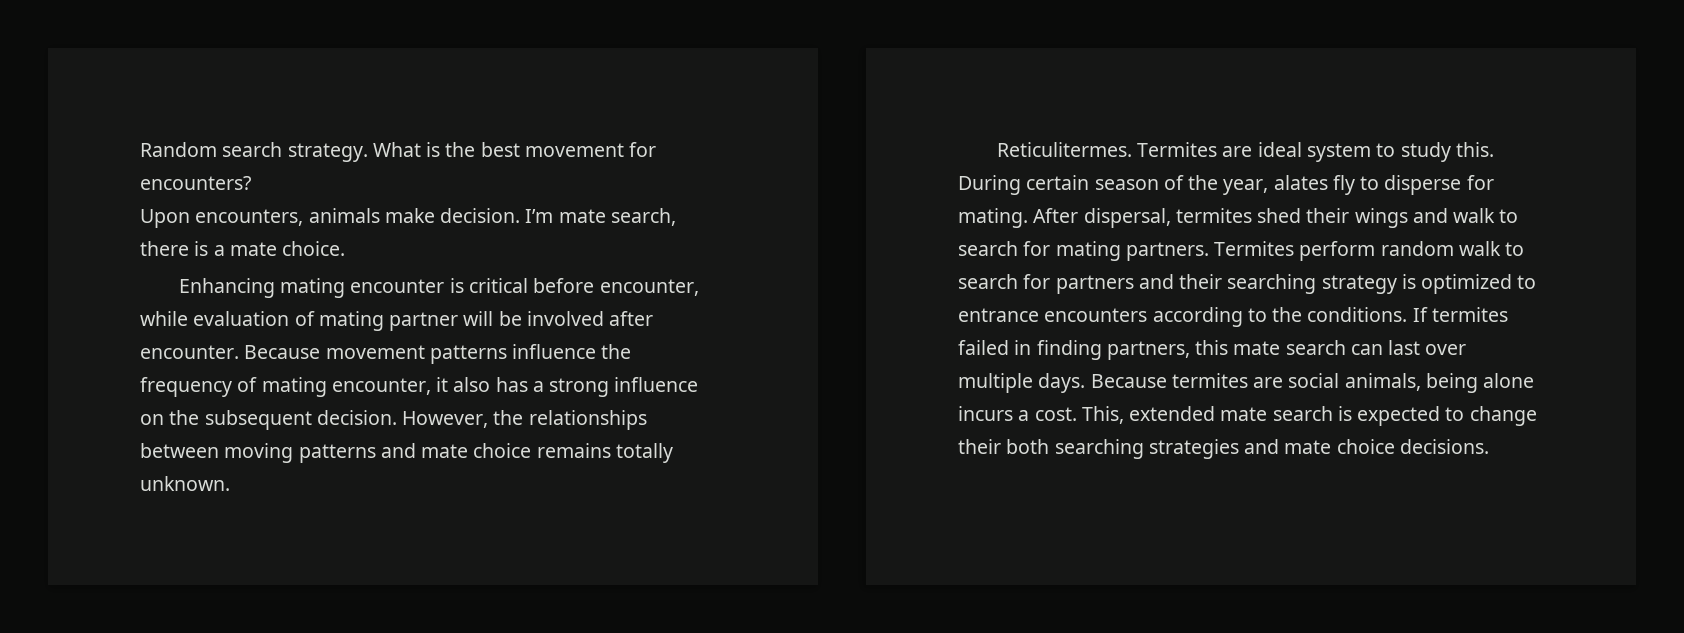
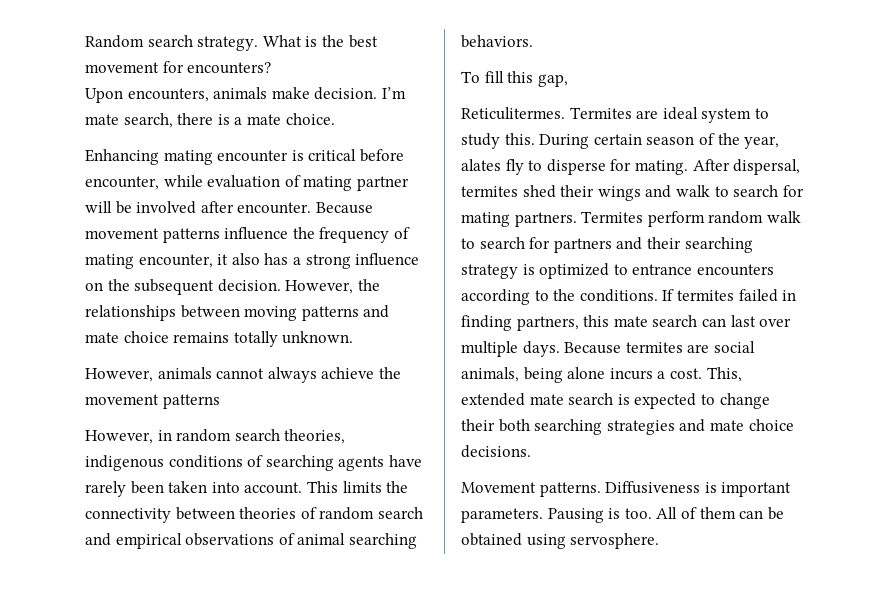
(230, 483) none -> [85,367,401,383] [85,394,220,409] [85,429,346,444] [85,455,422,471] [85,481,409,497] [85,507,423,523] [85,533,417,549] [461,35,533,48] [461,71,568,87] // However, animals cannot always achieve the movement patterns // However, in random search theories, indigenous conditions of searching agents have rarely been taken into account. This limits the connectivity between theories of random search and empirical observations of animal searching behaviors. // To fill this gap,
(1489, 446) none -> [461,481,792,497] [461,507,784,523] [461,533,660,549] // Movement patterns. Diffusiveness is important parameters. Pausing is too. All of them can be obtained using servosphere.

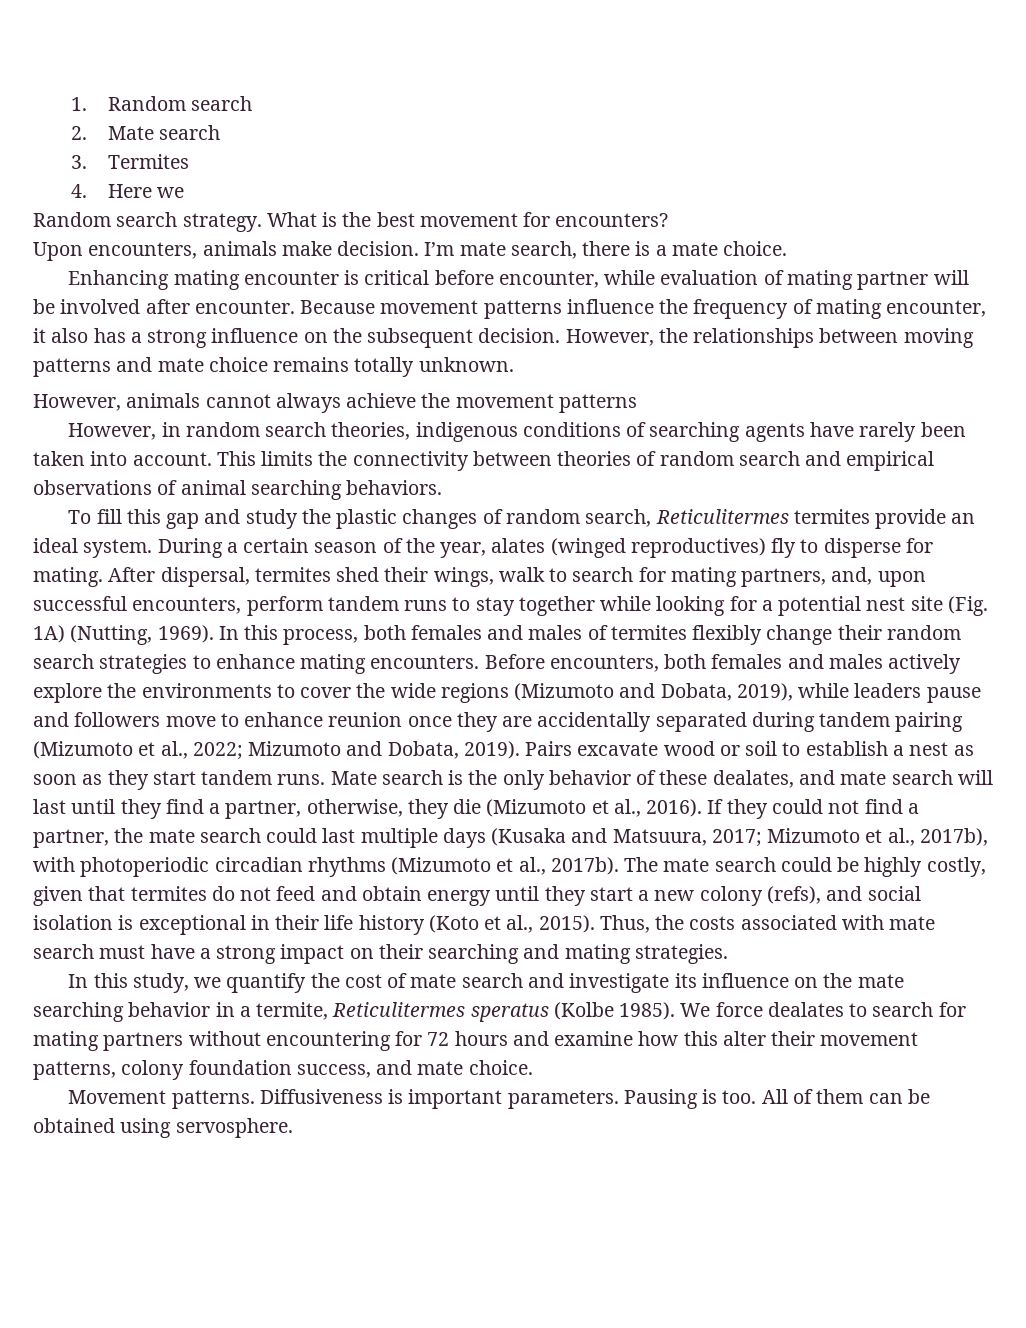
(85, 41) none -> [70,96,253,111] [70,125,221,140] [70,154,190,169] [70,184,185,198] 1. Random search // 2. Mate search // 3. Termites // 4. Here we //
[537,74,568,87] [461,107,769,123] [461,133,590,149] gap, // Reticulitermes. Termites are ideal system to study this. During -> [166,509,976,529] [33,538,238,558] gap and study the plastic changes of random search, Reticulitermes termites provide an ideal system. During a
(501, 165) none -> [550,538,766,558] (winged reproductives)
[597,185,672,201] wings and -> [433,567,494,587] wings,
[514,211,801,227] [461,237,753,253] [461,263,774,279] [461,289,797,305] [461,315,792,331] [461,341,755,357] [461,367,742,383] [461,393,770,409] [461,419,794,435] [461,445,531,458] partners. Termites perform random walk to search for partners and their searching strategy is optimized to entrance encounters according to the conditions. If termites failed in finding partners, this mate search can last over multiple days. Because termites are social animals, being alone incurs a cost. This, extended mate search is expected to change their both searching strategies and mate choice decisions. -> [741,567,926,587] [33,596,988,616] [33,625,961,645] [33,654,962,674] [33,683,981,703] [33,712,964,732] [33,741,974,760] [33,770,993,790] [33,799,919,819] [33,828,988,848] [33,857,986,877] [33,886,921,906] [33,915,936,935] [33,944,728,964] [68,973,904,993] [33,1002,966,1022] [33,1031,919,1051] [33,1060,533,1080] partners, and, upon successful encounters, perform tandem runs to stay together while looking for a potential nest site (Fig. 1A) (Nutting, 1969). In this process, both females and males of termites flexibly change their random search strategies to enhance mating encounters. Before encounters, both females and males actively explore the environments to cover the wide regions (Mizumoto and Dobata, 2019), while leaders pause and followers move to enhance reunion once they are accidentally separated during tandem pairing (Mizumoto et al., 2022; Mizumoto and Dobata, 2019). Pairs excavate wood or soil to establish a nest as soon as they start tandem runs. Mate search is the only behavior of these dealates, and mate search will last until they find a partner, otherwise, they die (Mizumoto et al., 2016). If they could not find a partner, the mate search could last multiple days (Kusaka and Matsuura, 2017; Mizumoto et al., 2017b), with photoperiodic circadian rhythms (Mizumoto et al., 2017b). The mate search could be highly costly, given that termites do not feed and obtain energy until they start a new colony (refs), and social isolation is exceptional in their life history (Koto et al., 2015). Thus, the costs associated with mate search must have a strong impact on their searching and mating strategies. // In this study, we quantify the cost of mate search and investigate its influence on the mate searching behavior in a termite, Reticulitermes speratus (Kolbe 1985). We force dealates to search for mating partners without encountering for 72 hours and examine how this alter their movement patterns, colony foundation success, and mate choice.

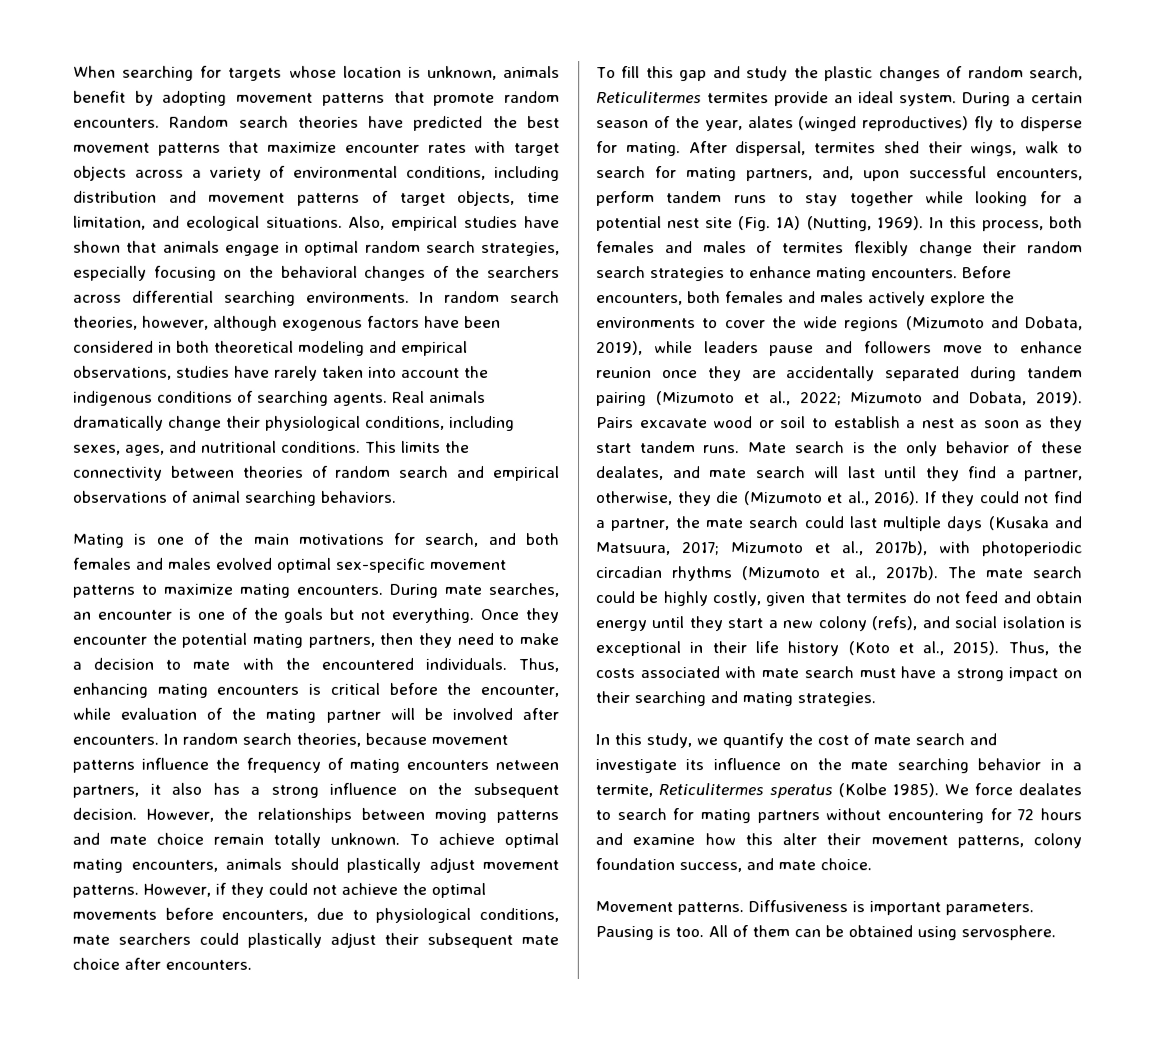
[70,96,253,111] [70,125,221,140] [70,154,190,169] [70,184,185,198] [33,212,669,232] [33,241,788,261] [68,270,339,290] 1. Random search // 2. Mate search // 3. Termites // 4. Here we // Random search strategy. What is the best movement for encounters? // Upon encounters, animals make decision. I’m mate search, there is a mate choice. // Enhancing mating encounter -> [73,65,560,81] [73,90,560,106] [73,115,560,131] [73,140,560,156] [73,165,560,181] [73,190,560,206] [73,215,560,231] [73,240,560,256] [73,265,560,281] [73,290,560,306] [73,315,501,331] [73,340,468,356] [73,365,489,381] [73,390,486,406] [73,415,515,431] [73,440,470,456] [73,465,560,481] [73,490,397,506] [72,532,559,548] [72,557,506,573] [72,582,559,598] [72,607,560,623] [72,632,559,648] [72,657,559,672] [72,682,300,698] When searching for targets whose location is unknown, animals benefit by adopting movement patterns that promote random encounters. Random search theories have predicted the best movement patterns that maximize encounter rates with target objects across a variety of environmental conditions, including distribution and movement patterns of target objects, time limitation, and ecological situations. Also, empirical studies have shown that animals engage in optimal random search strategies, especially focusing on the behavioral changes of the searchers across differential searching environments. In random search theories, however, although exogenous factors have been considered in both theoretical modeling and empirical observations, studies have rarely taken into account the indigenous conditions of searching agents. Real animals dramatically change their physiological conditions, including sexes, ages, and nutritional conditions. This limits the connectivity between theories of random search and empirical observations of animal searching behaviors. // Mating is one of the main motivations for search, and both females and males evolved optimal sex-specific movement patterns to maximize mating encounters. During mate searches, an encounter is one of the goals but not everything. Once they encounter the potential mating partners, then they need to make a decision to mate with the encountered individuals. Thus, enhancing mating encounters
(494, 277) none -> [446,682,472,695] the
(784, 277) none -> [231,707,257,720] the
[194,300,376,314] encounter. Because -> [72,732,427,747] encounters. In random search theories, because
[886,300,987,317] encounter, -> [406,759,559,770] [72,784,139,798] encounters netween partners,
[273,357,350,372] remains -> [213,833,265,845] remain
[33,393,637,413] [68,422,966,442] [33,451,935,471] [33,480,443,500] // However, animals cannot always achieve the movement patterns // However, in random search theories, indigenous conditions of searching agents have rarely been taken into account. This limits the connectivity between theories of random search and empirical observations of animal searching behaviors. -> [409,832,559,848] [72,857,559,873] [72,882,486,898] [72,907,559,923] [72,932,559,948] [72,957,252,970] To achieve optimal mating encounters, animals should plastically adjust movement patterns. However, if they could not achieve the optimal movements before encounters, due to physiological conditions, mate searchers could plastically adjust their subsequent mate choice after encounters.

